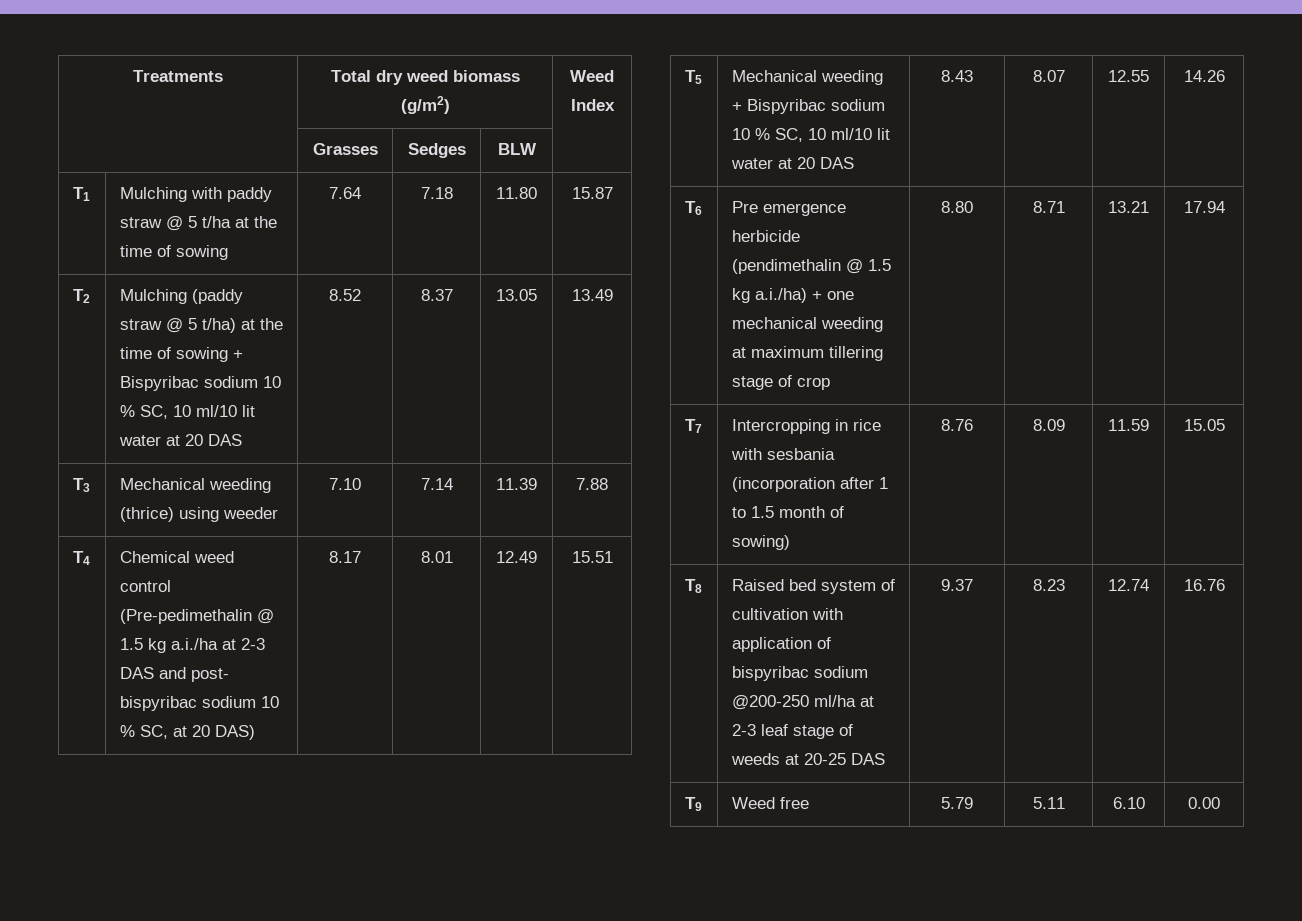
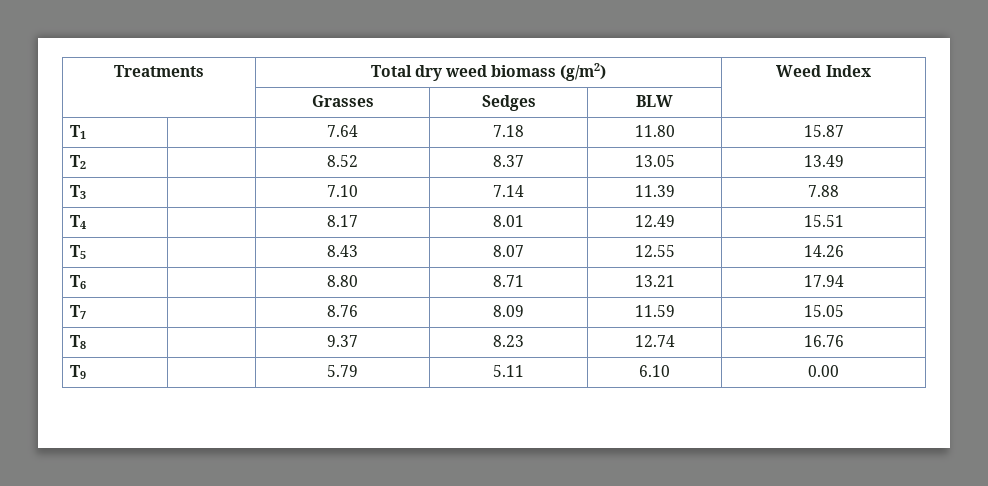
[119,187,272,202] [119,216,277,231] [119,245,228,260] Mulching with paddy straw @ 5 t/ha at the time of sowing -> (87, 132) none
[119,289,243,304] [119,318,283,333] [119,347,243,362] [119,376,281,391] [119,405,255,419] [118,434,242,446] Mulching (paddy straw @ 5 t/ha) at the time of sowing + Bispyribac sodium 10 % SC, 10 ml/10 lit water at 20 DAS -> (87, 162) none
[119,478,271,493] [119,507,278,522] Mechanical weeding (thrice) using weeder -> (87, 192) none
[119,551,234,563] [119,580,171,592] [119,609,274,624] [119,638,265,653] [119,667,229,682] [119,696,279,711] [119,725,255,740] Chemical weed control (Pre-pedimethalin @ 1.5 kg a.i./ha at 2-3 DAS and post- bispyribac sodium 10 % SC, at 20 DAS) -> (87, 222) none
[731,70,883,85] [731,99,885,114] [731,128,890,142] [730,157,854,169] Mechanical weeding + Bispyribac sodium 10 % SC, 10 ml/10 lit water at 20 DAS -> (87, 252) none
[731,201,846,216] [731,230,800,242] [731,259,891,274] [731,288,854,303] [731,317,883,332] [731,346,883,361] [731,375,830,390] Pre emergence herbicide (pendimethalin @ 1.5 kg a.i./ha) + one mechanical weeding at maximum tillering stage of crop -> (87, 282) none
[731,419,881,434] [730,448,835,460] [731,477,888,492] [731,506,844,518] [731,535,790,550] Intercropping in rice with sesbania (incorporation after 1 to 1.5 month of sowing) -> (87, 312) none
[731,579,895,594] [731,608,843,620] [731,637,831,652] [731,666,868,681] [731,695,874,710] [731,724,853,739] [730,753,885,765] Raised bed system of cultivation with application of bispyribac sodium @200-250 ml/ha at 2-3 leaf stage of weeds at 20-25 DAS -> (87, 342) none
[731,797,809,809] Weed free -> (87, 372) none

